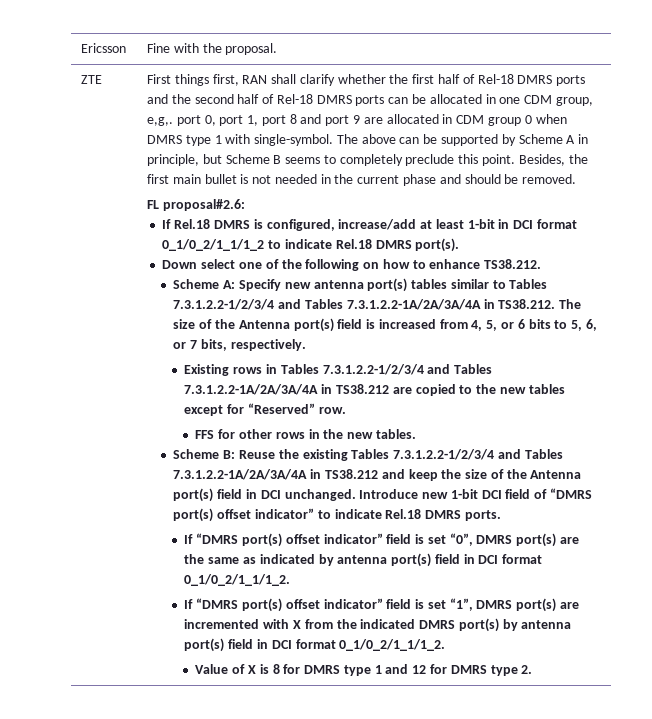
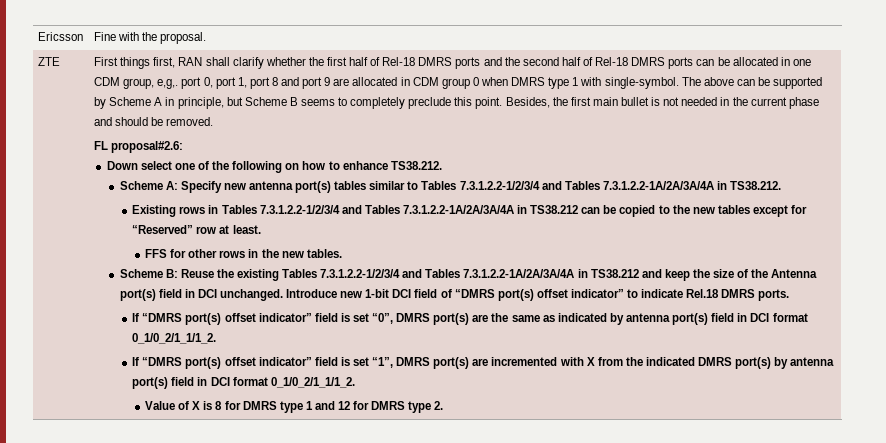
[162,219,578,231] [162,238,460,252] // If Rel.18 DMRS is configured, increase/add at least 1-bit in DCI format 0_1/0_2/1_1/1_2 to indicate Rel.18 DMRS port(s). -> (184, 147) none
[559,299,582,309] [173,318,597,332] [173,339,306,351] The size of the Antenna port(s) field is increased from 4, 5, or 6 bits to 5, 6, or 7 bits, respectively. -> (782, 185) none
[392,387,412,394] are -> [581,205,617,214] can be
[318,407,346,414] row. -> [196,225,261,234] row at least.

